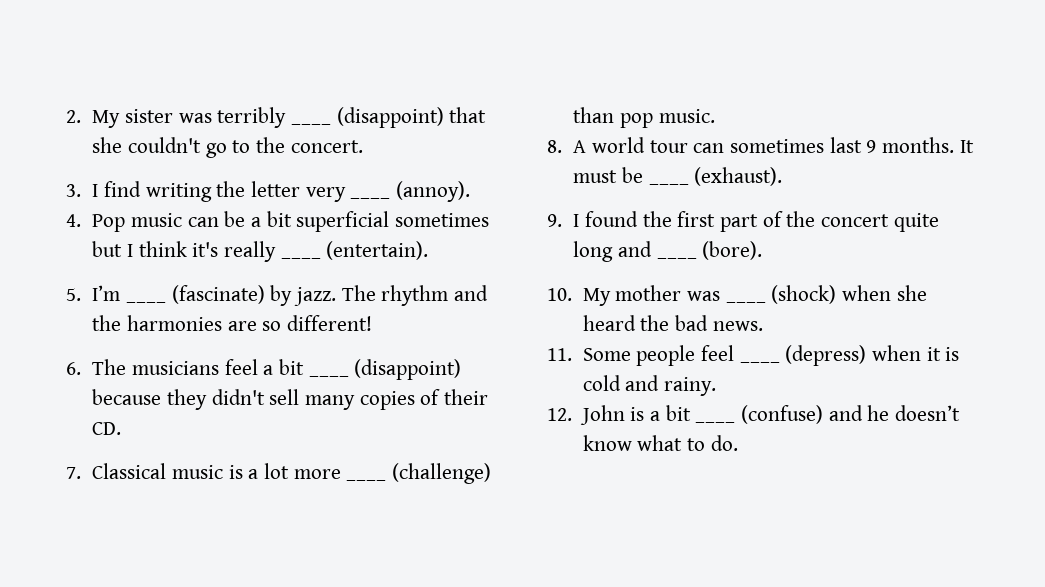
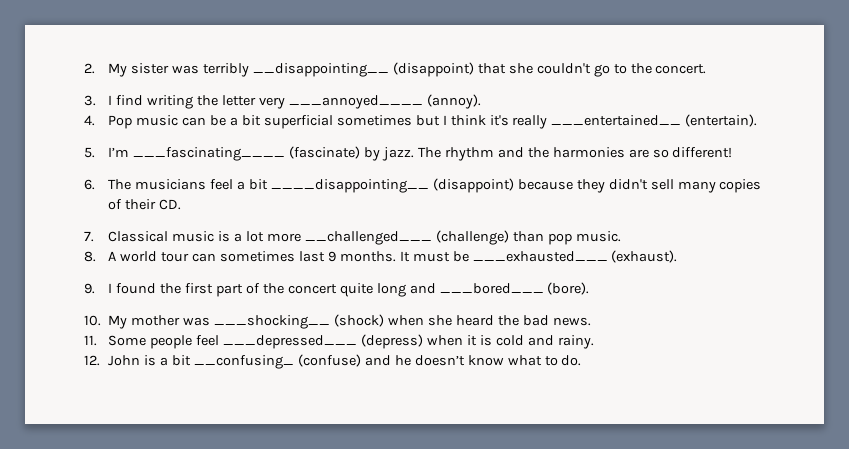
[290,123,331,125] ____ -> [253,63,390,77] __disappointing__
[350,197,391,199] ____ -> [288,95,423,109] ___annoyed____
[280,257,321,259] ____ -> [551,115,682,126] ___entertained__
[125,301,166,303] ____ -> [133,147,286,161] ___fascinating____
[308,375,349,377] ____ -> [271,179,430,193] ____disappointing__
[346,479,387,481] ____ -> [304,231,432,245] __challenged___
[648,183,689,185] ____ -> [472,251,608,262] ___exhausted___
[656,257,697,259] ____ -> [439,283,544,294] ___bored___
[725,301,766,303] ____ -> [214,315,331,329] ___shocking__
[739,361,780,363] ____ -> [223,335,358,349] ___depressed___
[695,421,736,423] ____ -> [194,355,295,369] __confusing_

